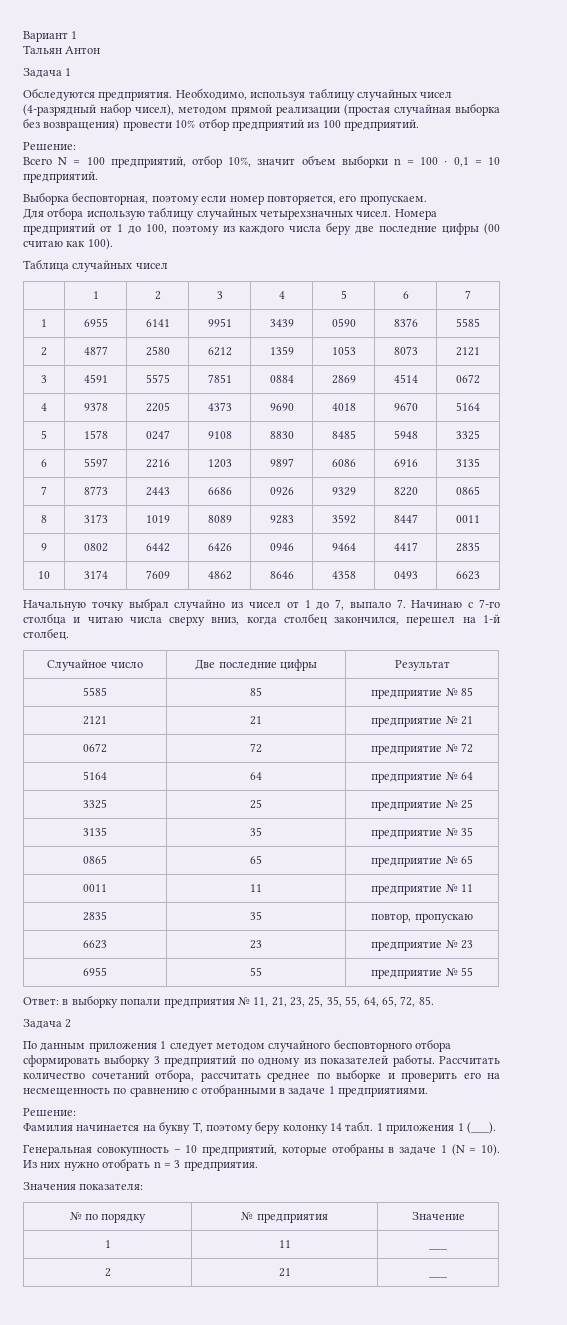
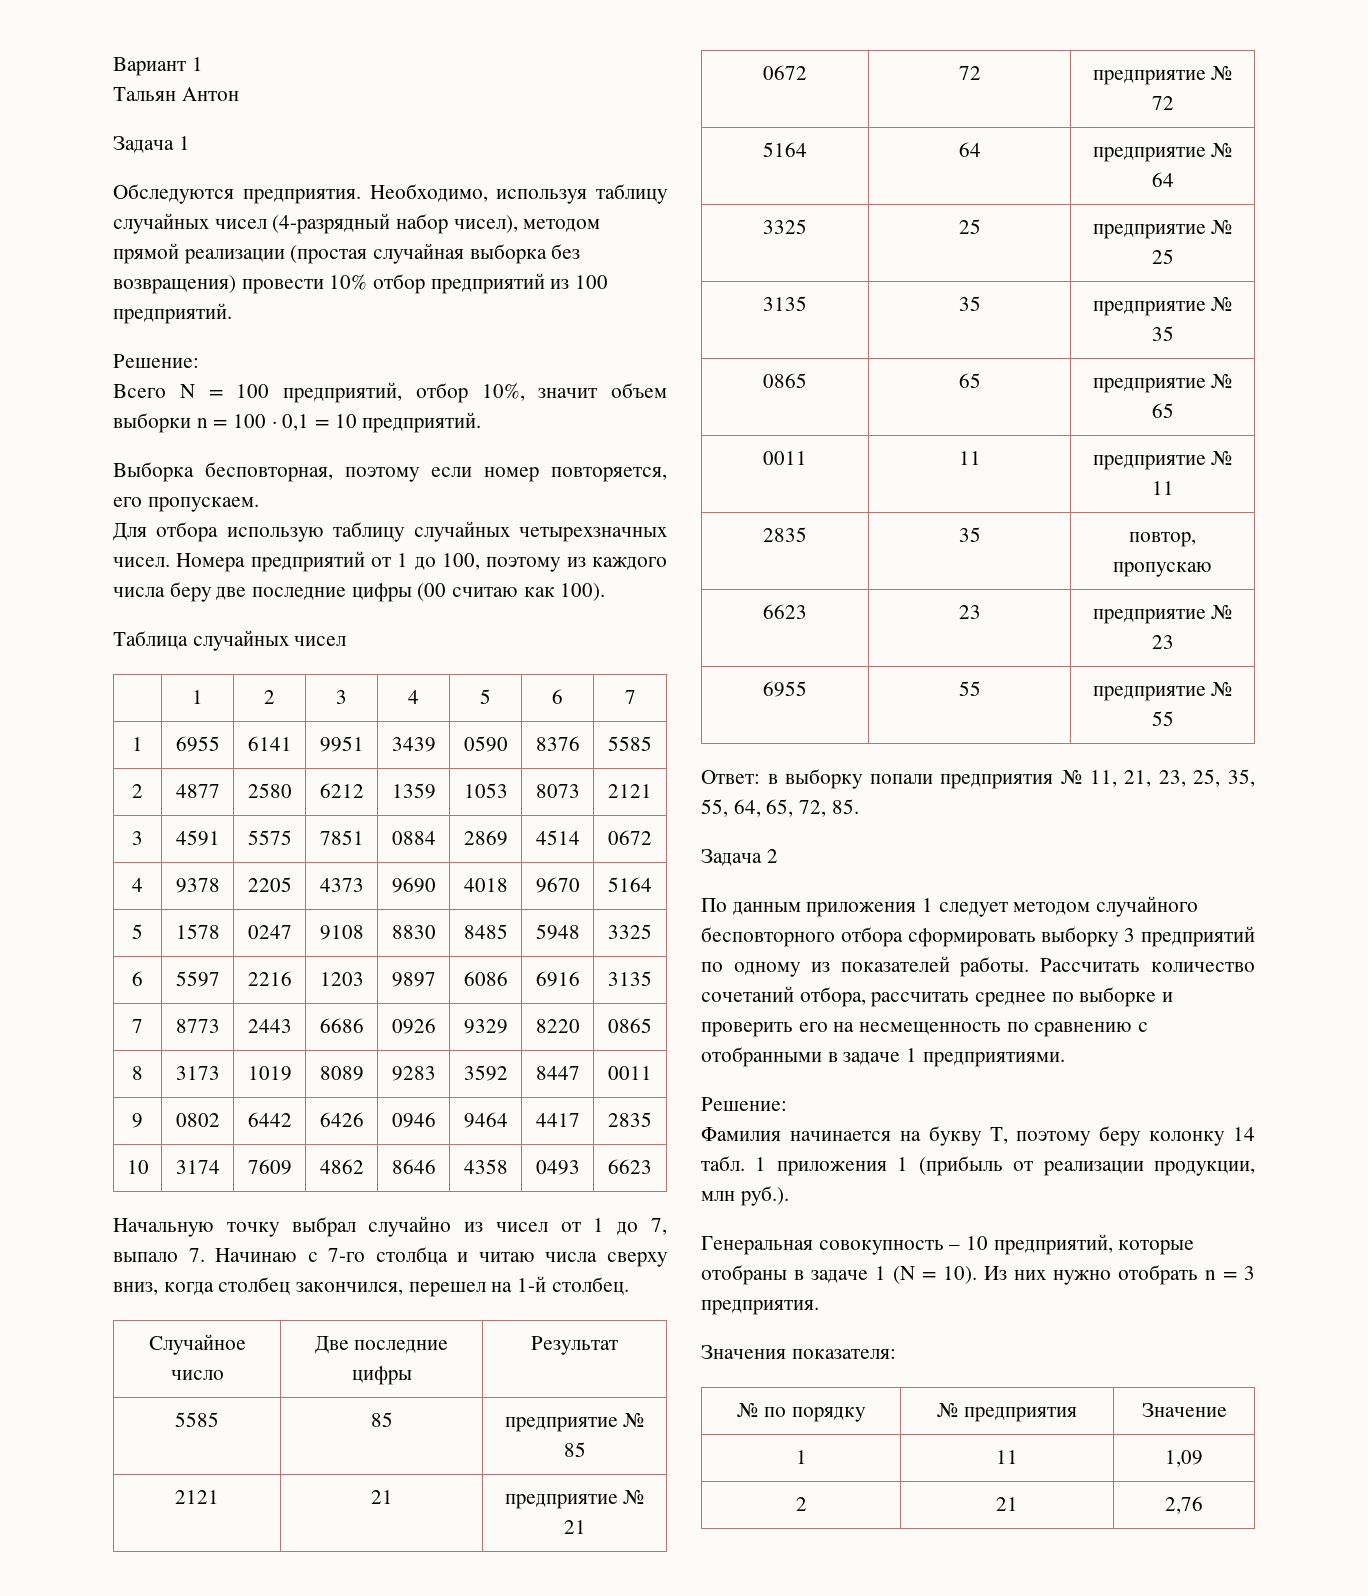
[466,1122,496,1134] (___). -> [918,1156,1255,1176] [701,1186,789,1206] (прибыль от реализации продукции, млн руб.).
[429,1248,448,1250] ___ -> [1165,1450,1203,1467] 1,09
[429,1276,448,1278] ___ -> [1165,1496,1203,1514] 2,76

